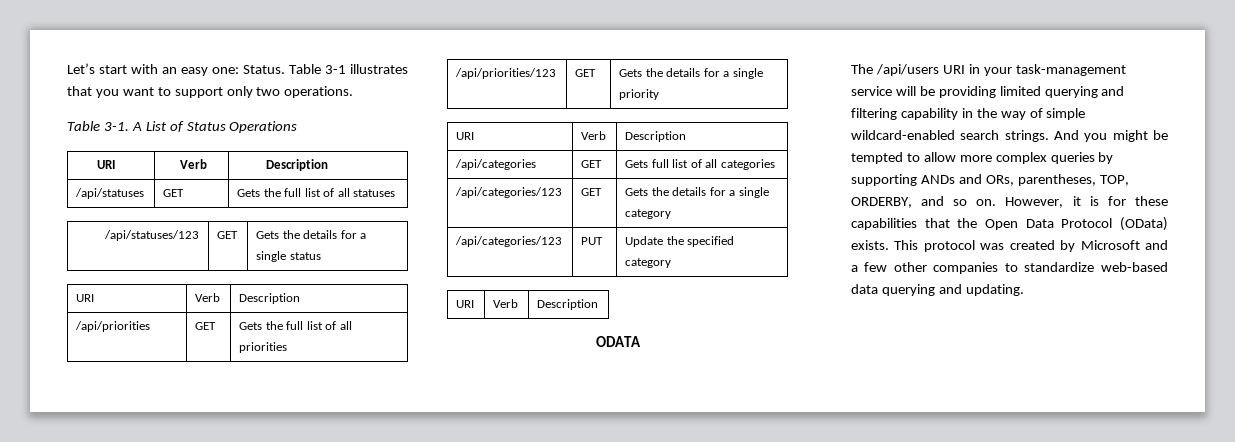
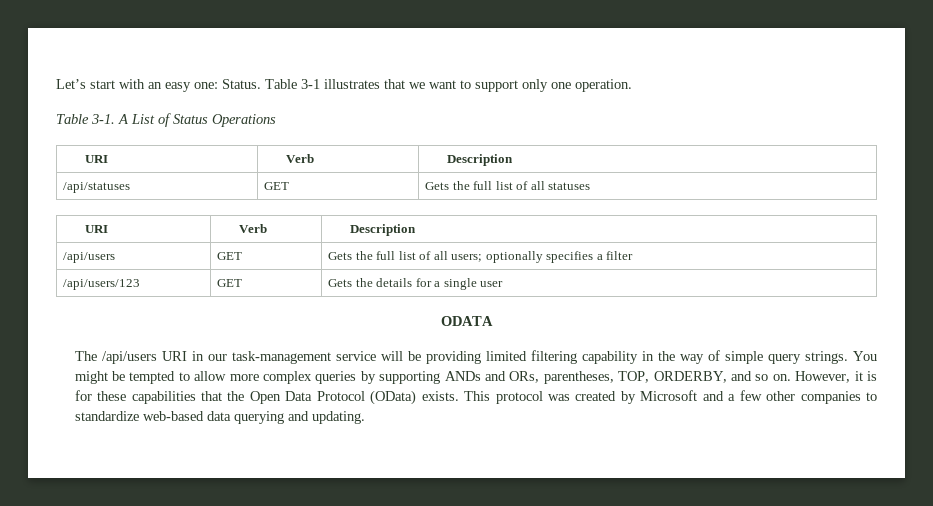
[95,89,119,98] you -> [409,82,425,89] we
[256,86,354,98] two operations. -> [551,79,632,92] one operation.
[103,230,199,241] [217,231,239,239] [256,230,367,239] [256,251,321,262] [76,294,95,302] [195,293,221,302] [239,293,301,304] [75,321,151,332] [195,322,217,330] [239,321,352,330] [239,342,288,353] [455,68,557,79] [575,69,597,77] [619,68,763,79] [619,89,660,100] [456,132,475,140] [581,131,607,140] [625,131,687,142] [455,159,537,170] [581,160,603,168] [625,159,775,170] [455,187,563,198] [581,188,603,196] [625,187,769,198] [625,209,672,219] [455,236,563,247] [581,237,604,245] [625,236,735,247] [625,258,672,268] [456,300,475,308] [493,299,519,308] [537,299,599,310] /api/statuses/123 | GET | Gets the details for a single status // URI | Verb | Description // /api/priorities | GET | Gets the full list of all priorities // /api/priorities/123 | GET | Gets the details for a single priority // URI | Verb | Description // /api/categories | GET | Gets full list of all categories // /api/categories/123 | GET | Gets the details for a single category // /api/categories/123 | PUT | Update the specified category // URI | Verb | Description -> [85,225,109,233] [239,224,268,233] [350,224,417,236] [62,252,115,263] [216,252,242,260] [327,251,634,263] [62,279,140,290] [216,279,242,287] [327,278,504,290] URI | Verb | Description // /api/users | GET | Gets the full list of all users; optionally specifies a filter // /api/users/123 | GET | Gets the details for a single user
[983,67,1012,76] your -> [207,354,227,361] our
[1044,86,1125,98] querying and -> (527, 356) none
[850,130,1108,142] wildcard-enabled search strings. And you -> [767,351,877,364] query strings. You

